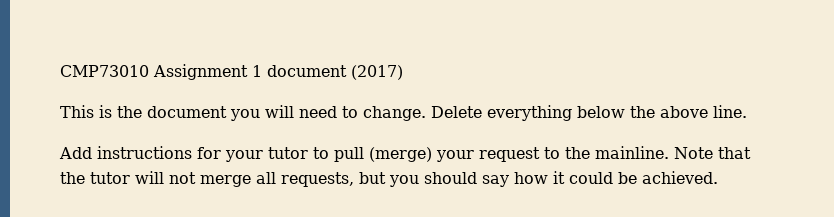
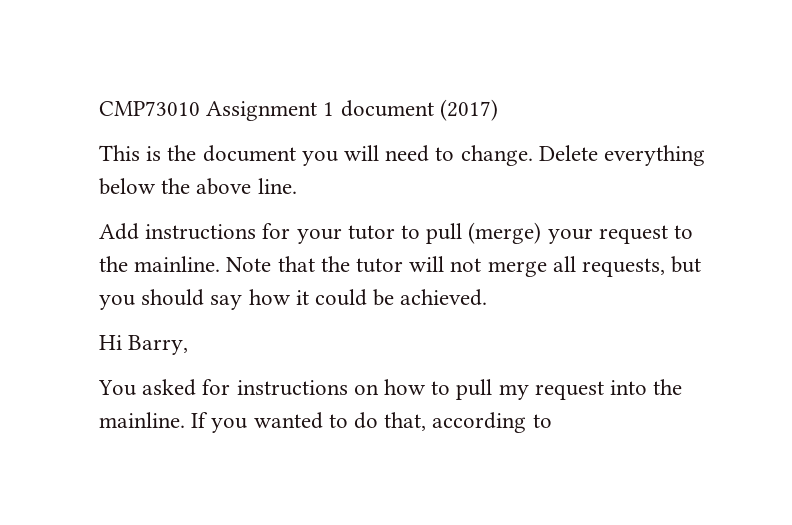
(718, 177) none -> [99,335,189,355] [98,379,683,400] [99,412,552,433] // Hi Barry, // You asked for instructions on how to pull my request into the mainline. If you wanted to do that, according to

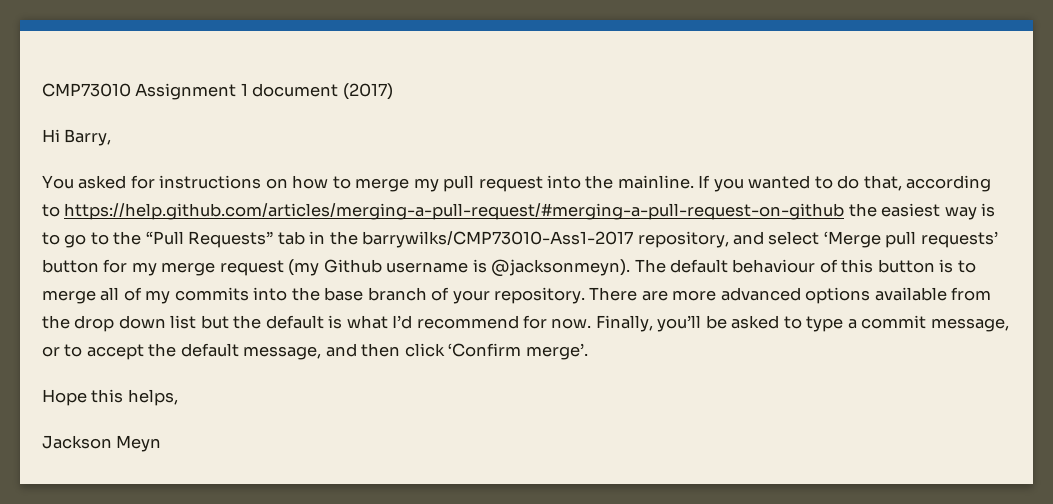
[99,145,706,166] [99,178,297,195] [99,222,694,244] [99,256,702,277] [99,289,488,310] // This is the document you will need to change. Delete everything below the above line. // Add instructions for your tutor to pull (merge) your request to the mainline. Note that the tutor will not merge all requests, but you should say how it could be achieved. -> (393, 91) none
[456,379,529,400] pull my -> [355,175,475,192] merge my pull
(552, 421) none -> [64,203,996,220] [42,231,998,248] [42,259,976,277] [42,287,992,304] [42,315,1009,332] [42,343,588,360] [42,389,178,406] [42,435,162,452] https://help.github.com/articles/merging-a-pull-request/#merging-a-pull-request-on-github the easiest way is to go to the “Pull Requests” tab in the barrywilks/CMP73010-Ass1-2017 repository, and select ‘Merge pull requests’ button for my merge request (my Github username is @jacksonmeyn). The default behaviour of this button is to merge all of my commits into the base branch of your repository. There are more advanced options available from the drop down list but the default is what I’d recommend for now. Finally, you’ll be asked to type a commit message, or to accept the default message, and then click ‘Confirm merge’. // Hope this helps, // Jackson Meyn

